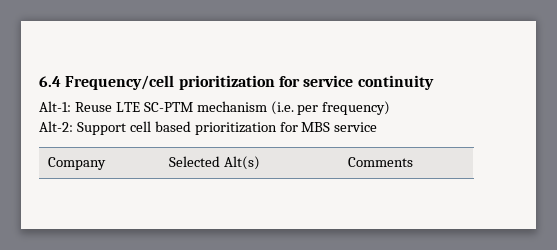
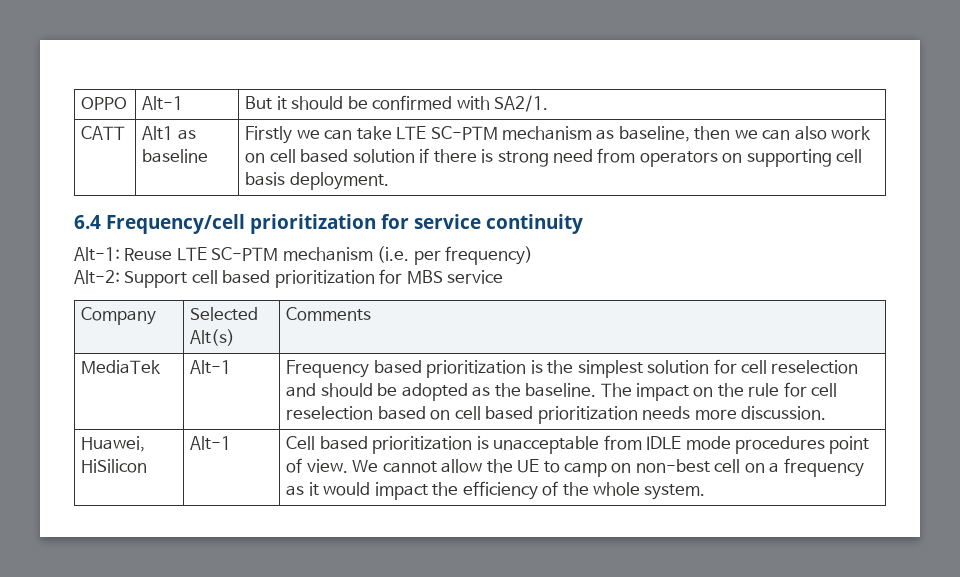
(39, 81) none -> [81,97,128,110] [142,96,184,110] [245,95,549,112] [81,126,126,140] [142,126,196,140] [142,149,209,163] [245,126,872,144] [245,148,863,167] [245,172,389,190] OPPO | Alt-1 | But it should be confirmed with SA2/1. // CATT | Alt1 as baseline | Firstly we can take LTE SC-PTM mechanism as baseline, then we can also work on cell based solution if there is strong need from operators on supporting cell basis deployment. //
(413, 162) none -> [81,360,162,374] [190,360,232,374] [286,359,859,378] [286,382,838,401] [286,406,826,424] [81,436,146,452] [81,459,148,473] [190,436,232,450] [286,435,870,454] [286,458,864,477] [286,481,706,500] // MediaTek | Alt-1 | Frequency based prioritization is the simplest solution for cell reselection and should be adopted as the baseline. The impact on the rule for cell reselection based on cell based prioritization needs more discussion. // Huawei, HiSilicon | Alt-1 | Cell based prioritization is unacceptable from IDLE mode procedures point of view. We cannot allow the UE to camp on non-best cell on a frequency as it would impact the efficiency of the whole system.

